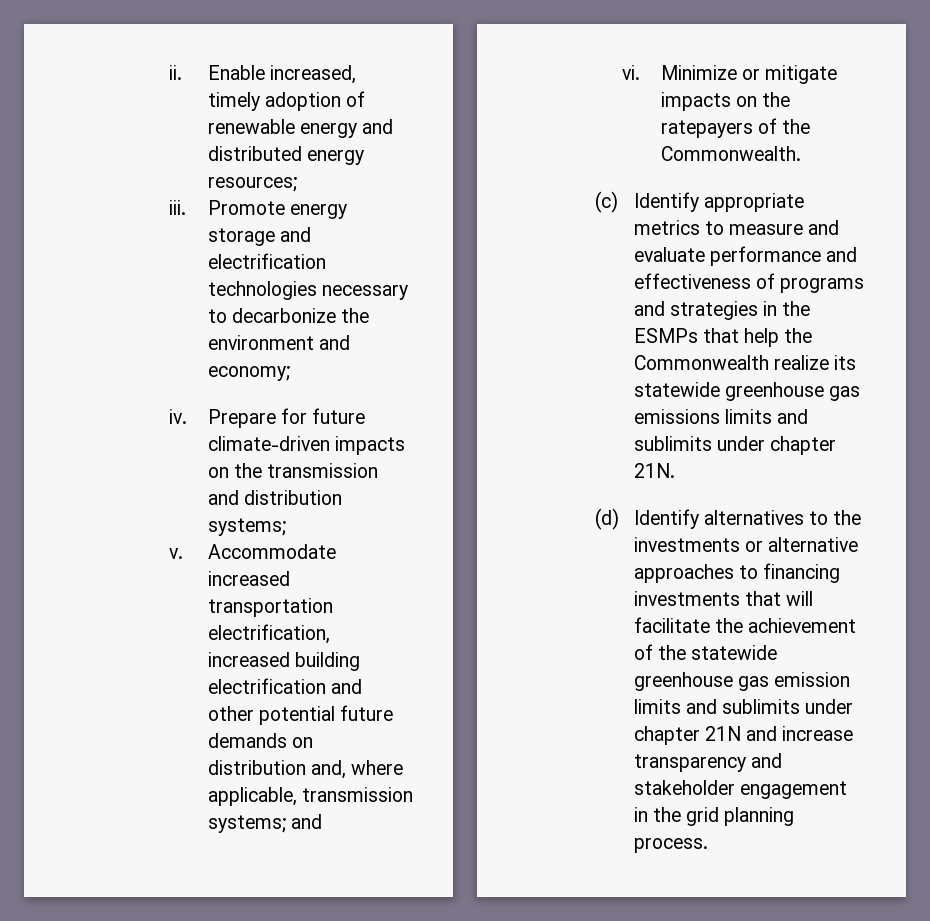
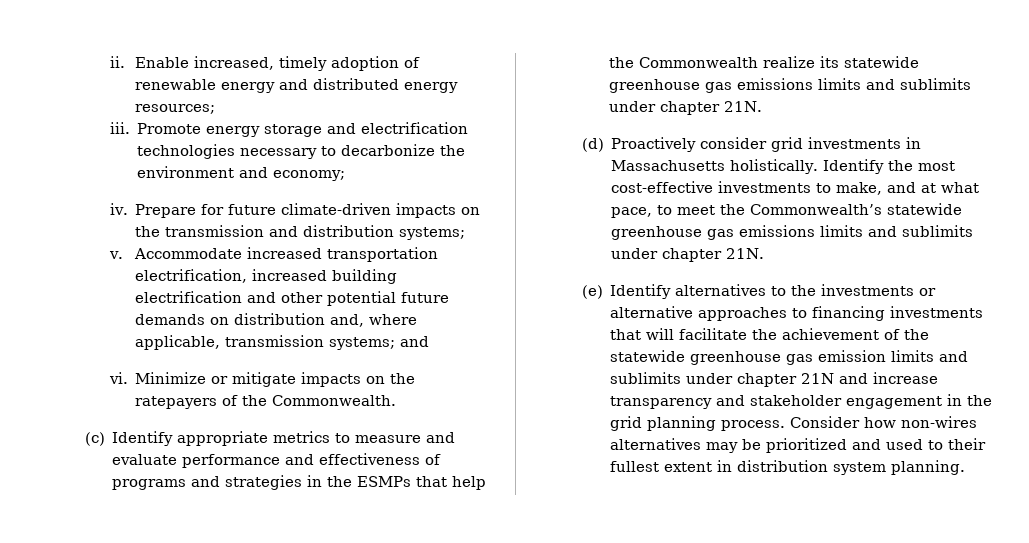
(619, 519) none -> [611,137,922,152] [611,159,956,174] [611,181,980,195] [611,203,963,218] [611,225,974,240] [611,248,765,262] [582,285,604,299] Proactively consider grid investments in Massachusetts holistically. Identify the most cost-effective investments to make, and at what pace, to meet the Commonwealth’s statewide greenhouse gas emissions limits and sublimits under chapter 21N. // (e)
(708, 845) none -> [790,416,978,428] [610,438,987,453] [610,460,966,475] Consider how non-wires alternatives may be prioritized and used to their fullest extent in distribution system planning.

